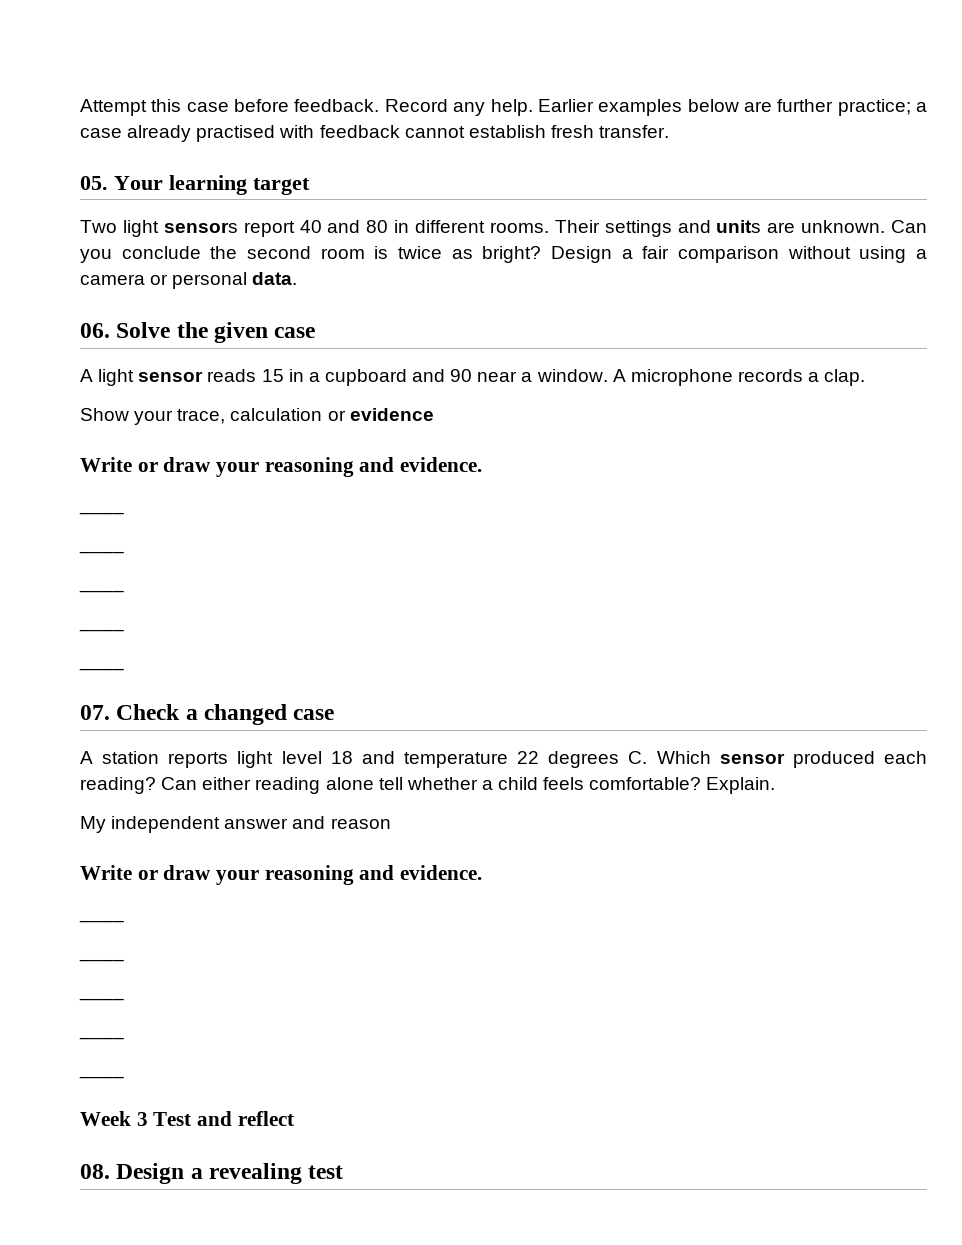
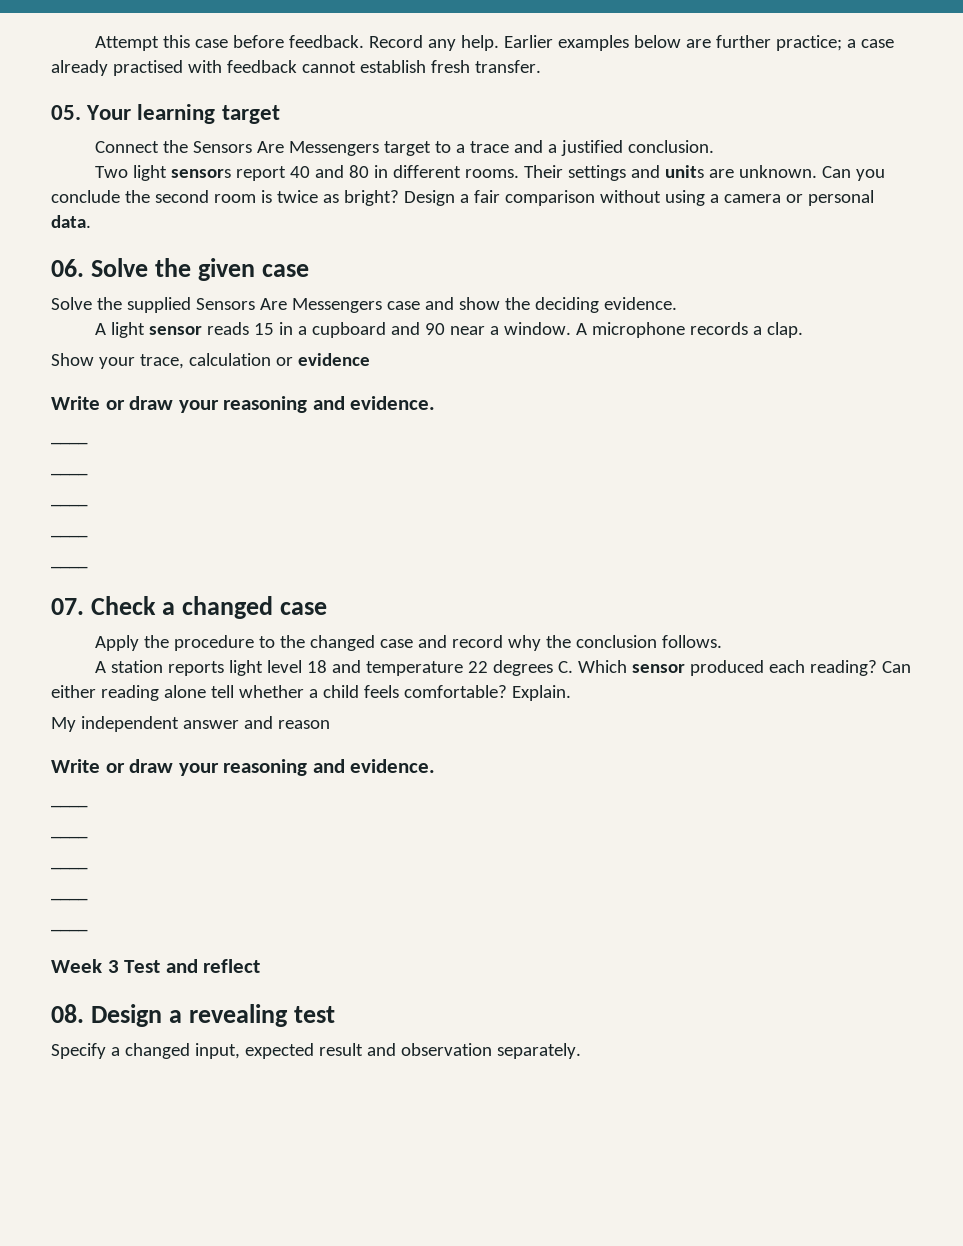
(310, 186) none -> [94,140,714,156] // Connect the Sensors Are Messengers target to a trace and a justified conclusion.
(316, 332) none -> [51,297,677,313] // Solve the supplied Sensors Are Messengers case and show the deciding evidence.
(335, 714) none -> [94,635,722,651] // Apply the procedure to the changed case and record why the conclusion follows.
(344, 1172) none -> [51,1043,581,1059] // Specify a changed input, expected result and observation separately.

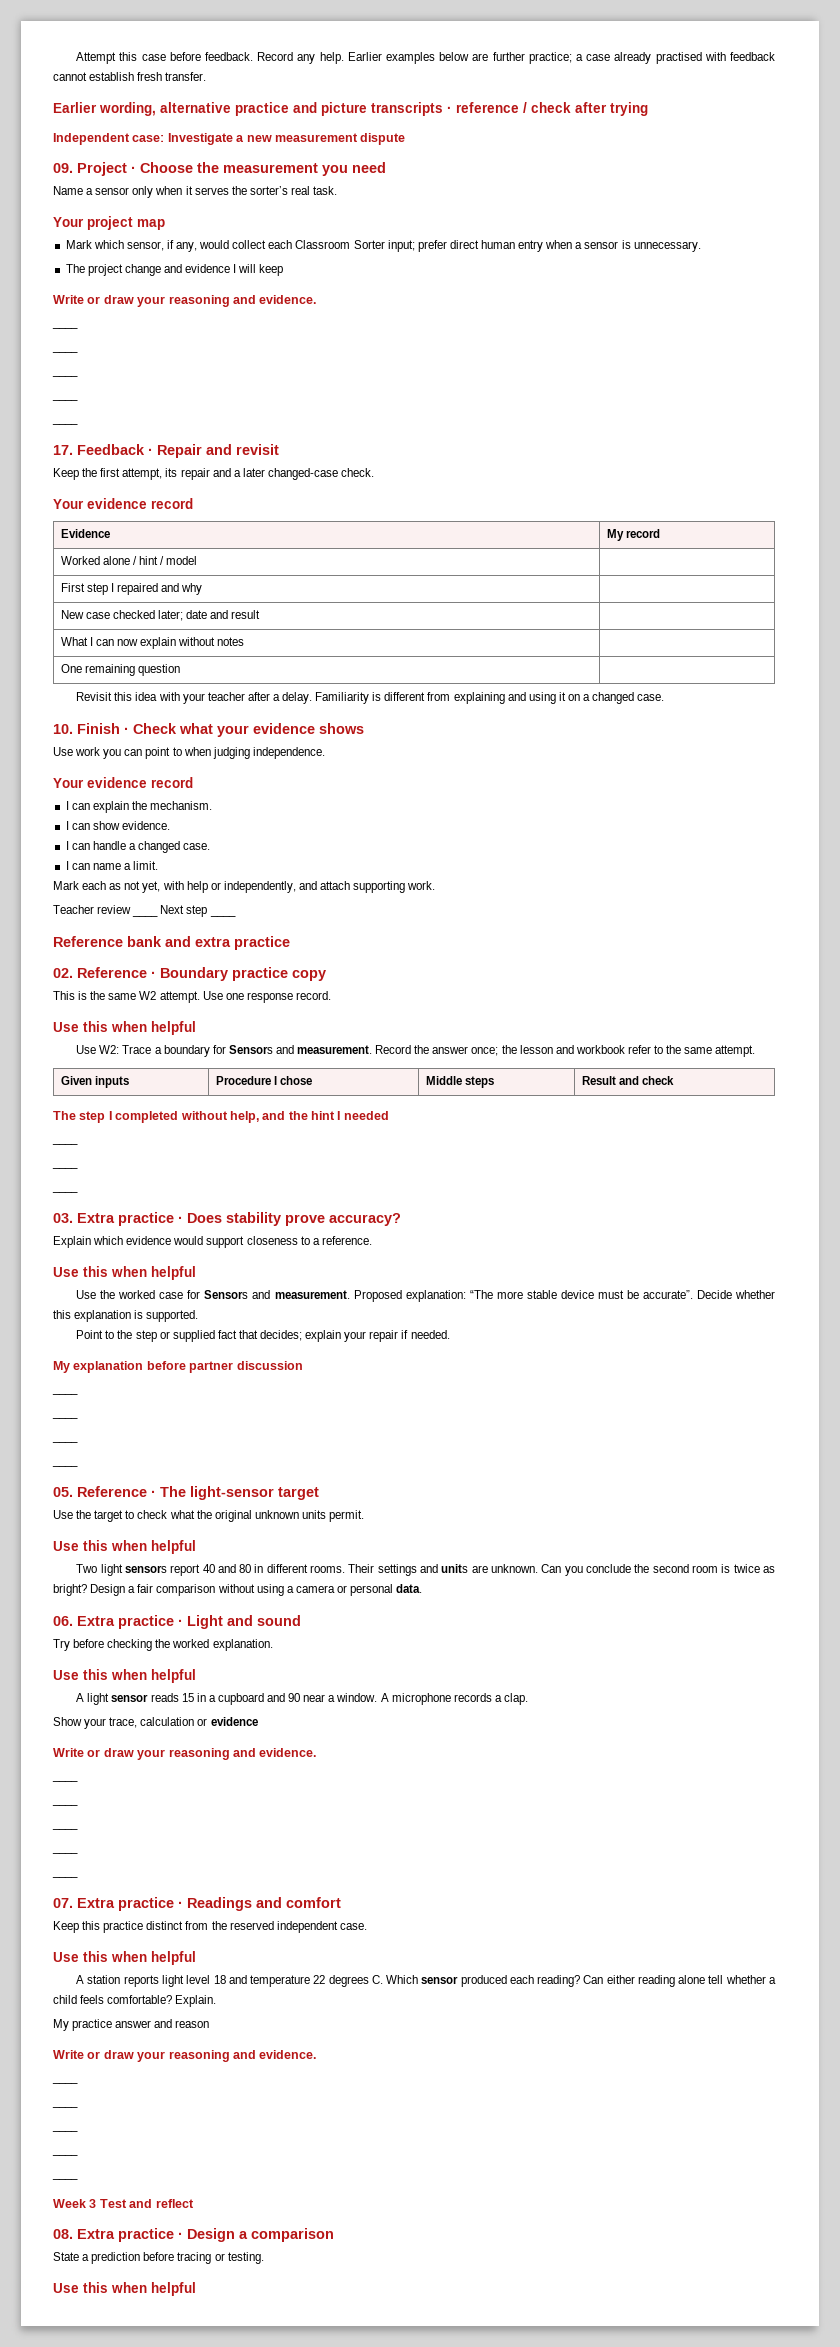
[51,104,280,124] [94,140,714,156] 05. Your learning target // Connect the Sensors Are Messengers target to a trace and a justified conclusion. -> [53,102,648,116] [53,133,406,145] [53,162,386,176] [53,186,338,198] [53,216,165,230] [65,240,701,252] [65,264,284,276] [53,295,317,307] [52,326,78,329] [52,350,78,353] [52,374,78,377] [52,398,78,401] [52,422,78,425] [53,444,279,458] [53,468,375,480] [53,498,193,509] [60,529,110,538] [606,529,660,541] [60,556,198,565] [60,583,203,595] [60,610,261,621] [60,637,245,649] [60,664,180,676] [76,692,665,704] [53,723,364,737] [53,747,325,759] [53,777,193,788] [65,801,213,813] [65,821,170,830] [65,841,211,853] [65,861,159,870] [53,881,436,893] [53,905,132,914] [132,914,159,917] [160,905,236,917] [53,936,290,950] [53,967,326,981] [53,991,331,1003] [53,1021,196,1035] [76,1045,756,1057] [60,1076,129,1088] [215,1076,312,1085] [425,1076,494,1088] [581,1076,674,1085] [53,1111,389,1123] [52,1142,78,1145] [52,1166,78,1169] [52,1190,78,1193] [53,1212,401,1226] [53,1236,372,1248] [53,1266,196,1280] [76,1290,776,1302] [53,1310,199,1322] [76,1330,450,1342] [53,1361,303,1373] [52,1392,78,1395] [52,1416,78,1419] [52,1440,78,1443] [52,1464,78,1467] [53,1486,319,1500] [53,1510,365,1522] [53,1540,196,1554] Earlier wording, alternative practice and picture transcripts · reference / check after trying // Independent case: Investigate a new measurement dispute // 09. Project · Choose the measurement you need // Name a sensor only when it serves the sorter’s real task. // Your project map // Mark which sensor, if any, would collect each Classroom Sorter input; prefer direct human entry when a sensor is unnecessary. // The project change and evidence I will keep // Write or draw your reasoning and evidence. // ____ // ____ // ____ // ____ // ____ // 17. Feedback · Repair and revisit // Keep the first attempt, its repair and a later changed-case check. // Your evidence record // Evidence | My record // Worked alone / hint / model | // First step I repaired and why | // New case checked later; date and result | // What I can now explain without notes | // One remaining question | // Revisit this idea with your teacher after a delay. Familiarity is different from explaining and using it on a changed case. // 10. Finish · Check what your evidence shows // Use work you can point to when judging independence. // Your evidence record // I can explain the mechanism. // I can show evidence. // I can handle a changed case. // I can name a limit. // Mark each as not yet, with help or independently, and attach supporting work. // Teacher review ____ Next step ____ // Reference bank and extra practice // 02. Reference · Boundary practice copy // This is the same W2 attempt. Use one response record. // Use this when helpful // Use W2: Trace a boundary for Sensors and measurement. Record the answer once; the lesson and workbook refer to the same attempt. // Given inputs | Procedure I chose | Middle steps | Result and check // The step I completed without help, and the hint I needed // ____ // ____ // ____ // 03. Extra practice · Does stability prove accuracy? // Explain which evidence would support closeness to a reference. // Use this when helpful // Use the worked case for Sensors and measurement. Proposed explanation: “The more stable device must be accurate”. Decide whether this explanation is supported. // Point to the step or supplied fact that decides; explain your repair if needed. // My explanation before partner discussion // ____ // ____ // ____ // ____ // 05. Reference · The light-sensor target // Use the target to check what the original unknown units permit. // Use this when helpful
[91,258,310,281] [51,297,677,313] Solve the given case // Solve the supplied Sensors Are Messengers case and show the deciding evidence. -> [77,1615,301,1629] [53,1639,273,1651] [53,1669,196,1683] Extra practice · Light and sound // Try before checking the worked explanation. // Use this when helpful
[91,596,328,619] [94,635,722,651] Check a changed case // Apply the procedure to the changed case and record why the conclusion follows. -> [77,1897,341,1911] [53,1921,367,1933] [53,1951,196,1965] Extra practice · Readings and comfort // Keep this practice distinct from the reserved independent case. // Use this when helpful
[80,716,179,732] independent -> [72,2019,113,2031] practice
[91,1004,336,1027] [51,1043,581,1059] Design a revealing test // Specify a changed input, expected result and observation separately. -> [77,2228,334,2242] [53,2252,264,2264] [53,2282,196,2296] Extra practice · Design a comparison // State a prediction before tracing or testing. // Use this when helpful

